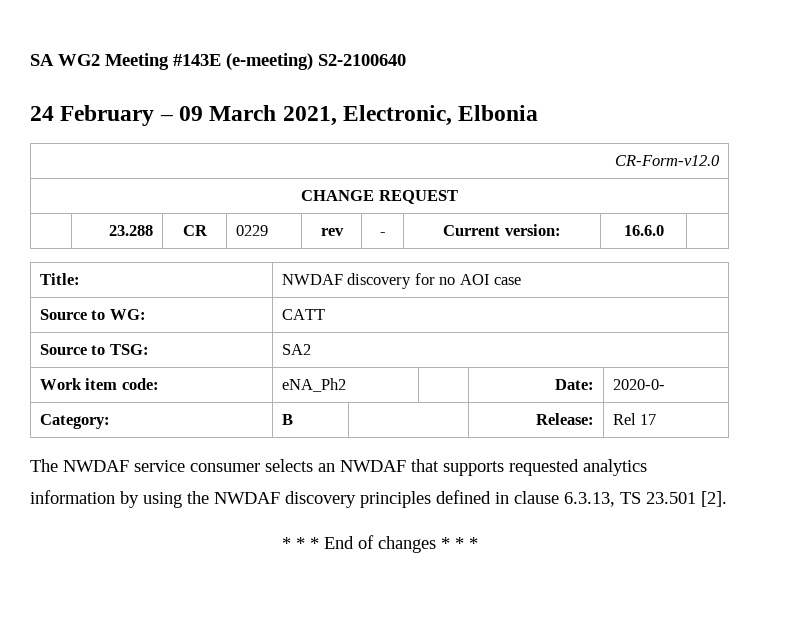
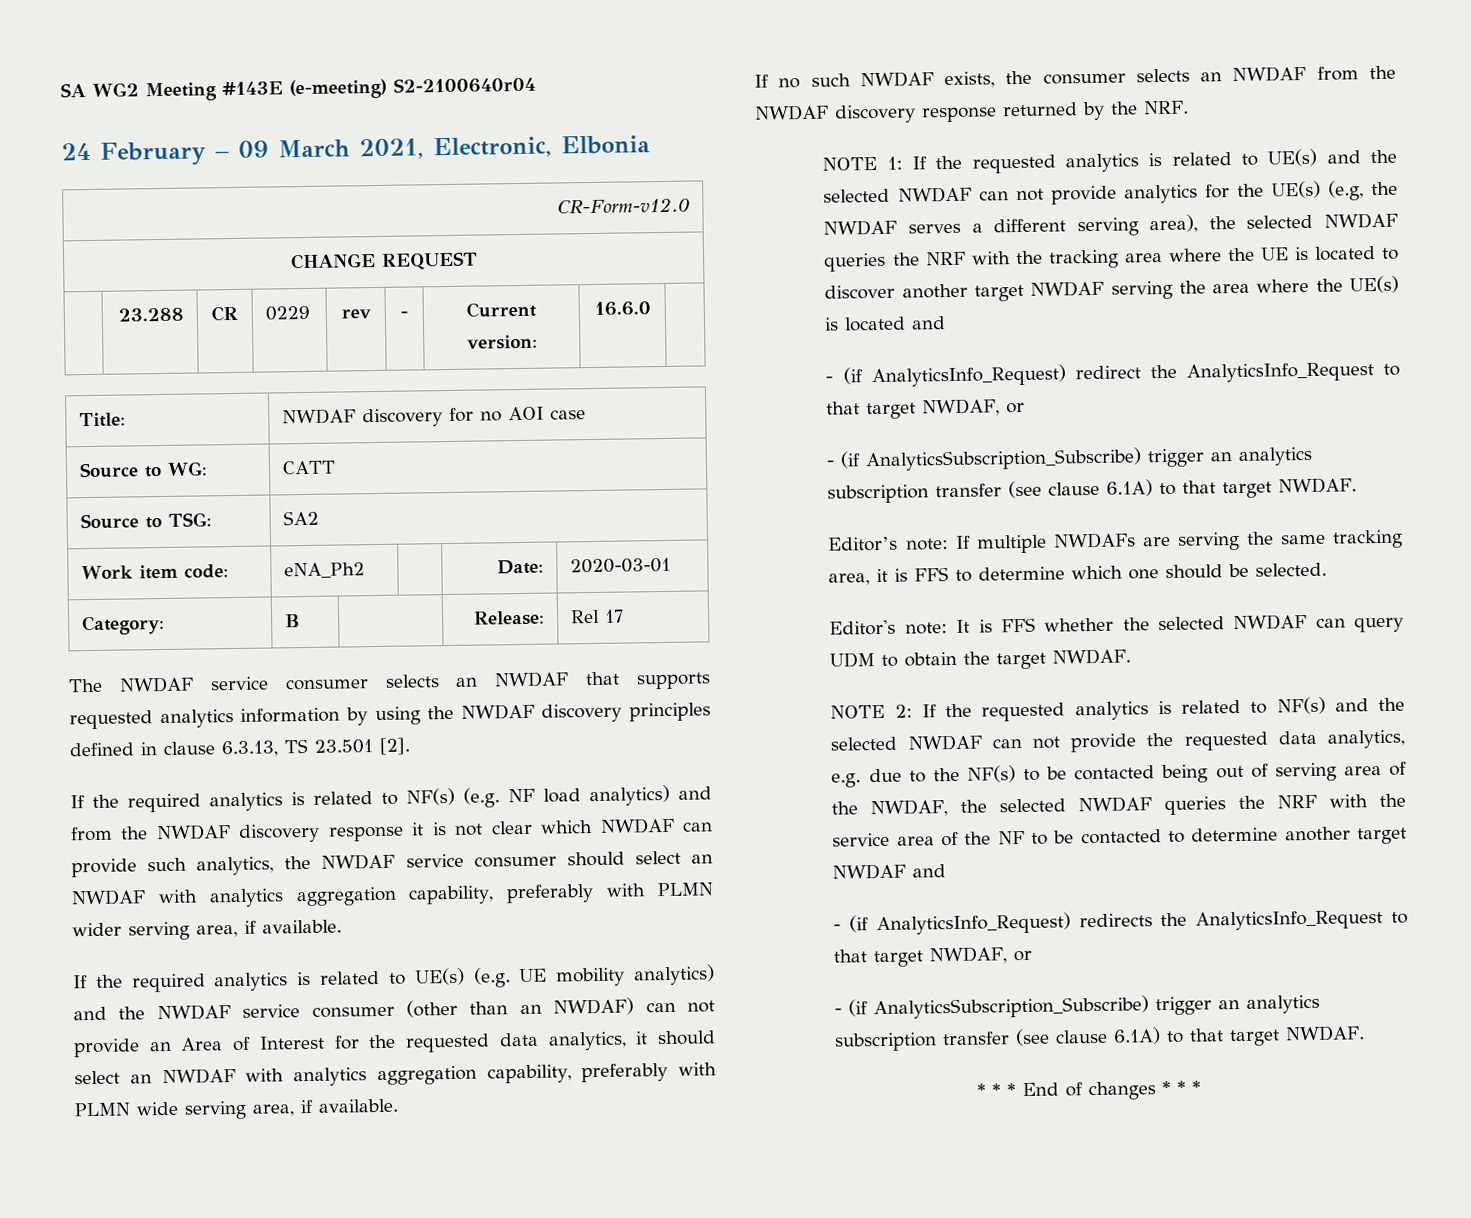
[318,54,406,66] S2-2100640 -> [393,76,536,94] S2-2100640r04
[612,379,665,390] 2020-0- -> [570,557,672,574] 2020-03-01
(727, 499) none -> [70,784,712,813] [70,817,713,843] [71,850,713,878] [71,882,713,908] [72,919,342,941] [73,964,715,993] [73,997,715,1021] [73,1030,717,1058] [74,1062,717,1087] [74,1098,398,1120] [754,65,1396,89] [754,100,1189,124] [822,148,1397,174] [823,180,1398,205] [823,212,1398,237] [824,246,1399,272] [824,275,1399,302] [824,316,947,332] [825,362,1400,388] [826,398,1026,420] [826,446,1314,472] [827,477,1358,504] [828,529,1403,554] [828,562,1328,586] [829,614,1404,636] [829,648,1132,670] [830,696,1405,722] [830,729,1406,753] [831,761,1407,788] [831,793,1406,818] [832,826,1408,847] [832,863,947,880] [833,909,1408,936] [833,946,1033,968] [834,994,1321,1020] [834,1025,1366,1052] // If the required analytics is related to NF(s) (e.g. NF load analytics) and from the NWDAF discovery response it is not clear which NWDAF can provide such analytics, the NWDAF service consumer should select an NWDAF with analytics aggregation capability, preferably with PLMN wider serving area, if available. // If the required analytics is related to UE(s) (e.g. UE mobility analytics) and the NWDAF service consumer (other than an NWDAF) can not provide an Area of Interest for the requested data analytics, it should select an NWDAF with analytics aggregation capability, preferably with PLMN wide serving area, if available. // If no such NWDAF exists, the consumer selects an NWDAF from the NWDAF discovery response returned by the NRF. // NOTE 1: If the requested analytics is related to UE(s) and the selected NWDAF can not provide analytics for the UE(s) (e.g, the NWDAF serves a different serving area), the selected NWDAF queries the NRF with the tracking area where the UE is located to discover another target NWDAF serving the area where the UE(s) is located and // - (if AnalyticsInfo_Request) redirect the AnalyticsInfo_Request to that target NWDAF, or // - (if AnalyticsSubscription_Subscribe) trigger an analytics subscription transfer (see clause 6.1A) to that target NWDAF. // Editor’s note: If multiple NWDAFs are serving the same tracking area, it is FFS to determine which one should be selected. // Editor's note: It is FFS whether the selected NWDAF can query UDM to obtain the target NWDAF. // NOTE 2: If the requested analytics is related to NF(s) and the selected NWDAF can not provide the requested data analytics, e.g. due to the NF(s) to be contacted being out of serving area of the NWDAF, the selected NWDAF queries the NRF with the service area of the NF to be contacted to determine another target NWDAF and // - (if AnalyticsInfo_Request) redirects the AnalyticsInfo_Request to that target NWDAF, or // - (if AnalyticsSubscription_Subscribe) trigger an analytics subscription transfer (see clause 6.1A) to that target NWDAF.

